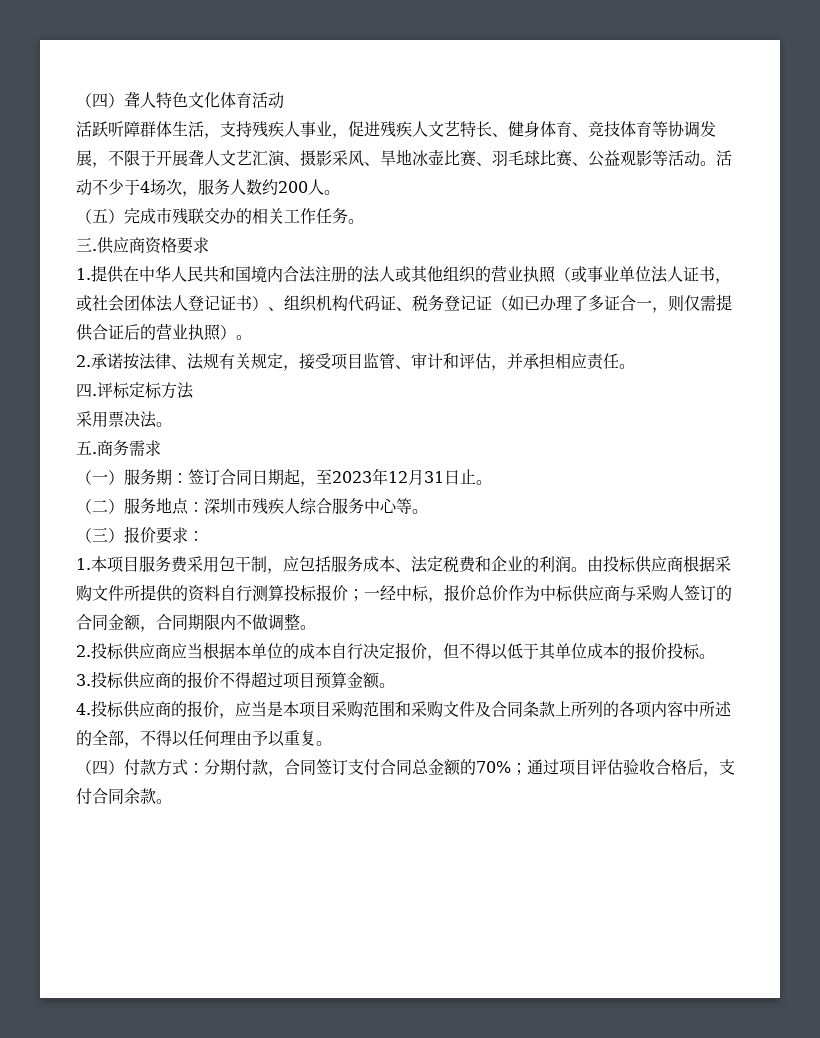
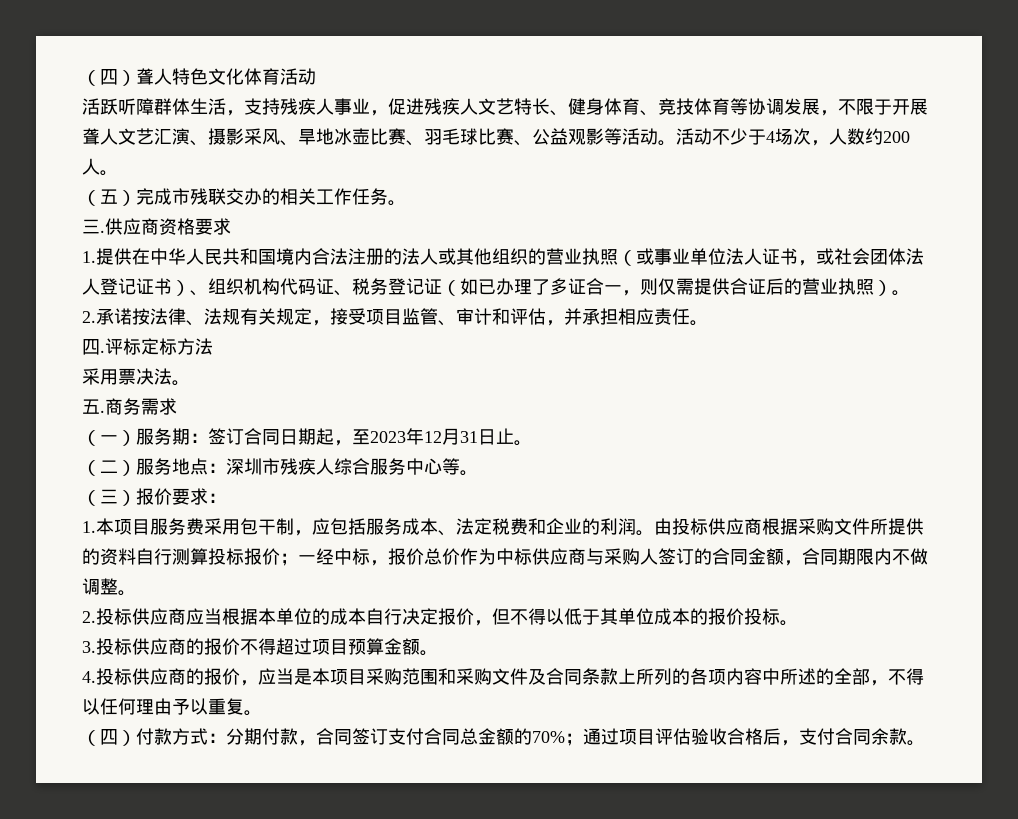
[198,179,230,195] 服务 -> (829, 143) none

